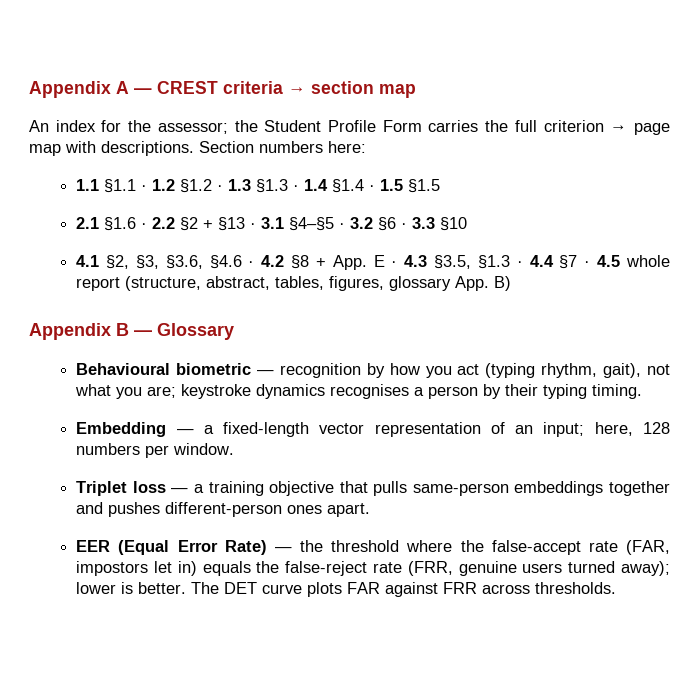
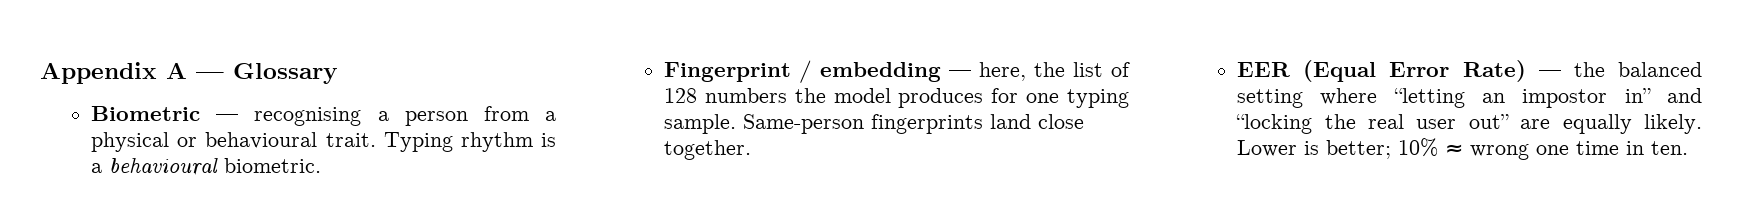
[157,81,416,98] [29,120,670,135] [29,141,366,156] [76,179,441,193] [76,217,468,231] [76,255,670,270] [76,276,512,291] [29,323,234,340] [76,363,670,378] [75,384,643,399] [76,422,670,437] [76,443,235,458] [76,481,670,496] [76,502,371,517] CREST criteria → section map // An index for the assessor; the Student Profile Form carries the full criterion → page map with descriptions. Section numbers here: // 1.1 §1.1 · 1.2 §1.2 · 1.3 §1.3 · 1.4 §1.4 · 1.5 §1.5 // 2.1 §1.6 · 2.2 §2 + §13 · 3.1 §4–§5 · 3.2 §6 · 3.3 §10 // 4.1 §2, §3, §3.6, §4.6 · 4.2 §8 + App. E · 4.3 §3.5, §1.3 · 4.4 §7 · 4.5 whole report (structure, abstract, tables, figures, glossary App. B) // Appendix B — Glossary // Behavioural biometric — recognition by how you act (typing rhythm, gait), not what you are; keystroke dynamics recognises a person by their typing timing. // Embedding — a fixed-length vector representation of an input; here, 128 numbers per window. // Triplet loss — a training objective that pulls same-person embeddings together and pushes different-person ones apart. -> [233,63,338,84] [91,106,556,126] [91,132,556,152] [91,158,322,176] [664,60,1130,83] [664,88,1129,108] [664,114,1085,134] [664,140,752,160] Glossary // Biometric — recognising a person from a physical or behavioural trait. Typing rhythm is a behavioural biometric. // Fingerprint / embedding — here, the list of 128 numbers the model produces for one typing sample. Same-person fingerprints land close together.
[331,540,671,555] [76,561,670,576] [76,582,617,597] threshold where the false-accept rate (FAR, impostors let in) equals the false-reject rate (FRR, genuine users turned away); lower is better. The DET curve plots FAR against FRR across thresholds. -> [1618,62,1702,77] [1237,88,1702,108] [1236,114,1702,134] [1237,138,1689,160] balanced setting where “letting an impostor in” and “locking the real user out” are equally likely. Lower is better; 10% ≈ wrong one time in ten.

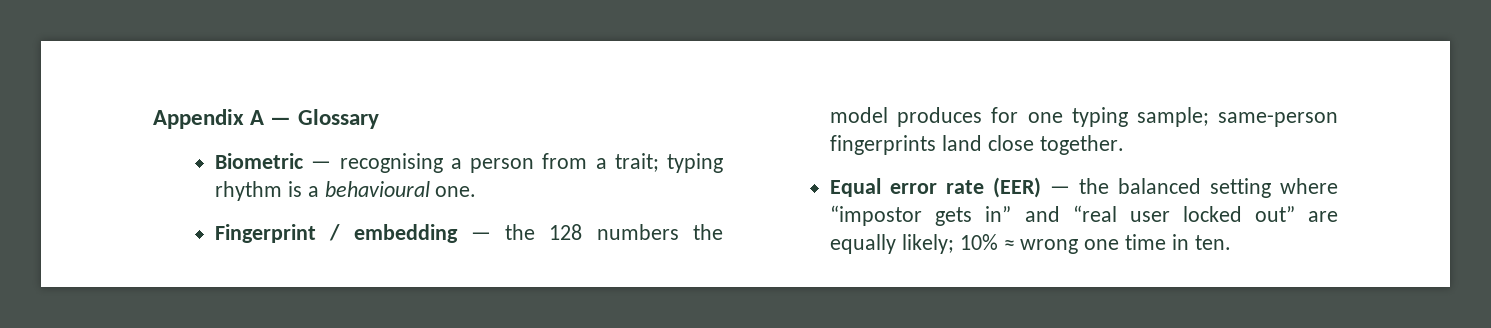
[91,132,453,152] physical or behavioural trait. Typing -> [614,153,723,173] trait; typing
[224,158,322,173] biometric. -> [435,186,477,197] one.
[979,62,1130,81] here, the list of -> [505,224,536,240] the
[664,114,865,134] sample. Same-person -> [1136,107,1338,127] sample; same-person
[1237,60,1526,82] EER (Equal Error Rate) -> [830,177,1042,198] Equal error rate (EER)
[1393,88,1702,108] [1236,114,1702,134] [1237,140,1392,159] “letting an impostor in” and “locking the real user out” are equally likely. Lower is better; -> [830,205,1338,226] [830,234,954,254] “impostor gets in” and “real user locked out” are equally likely;

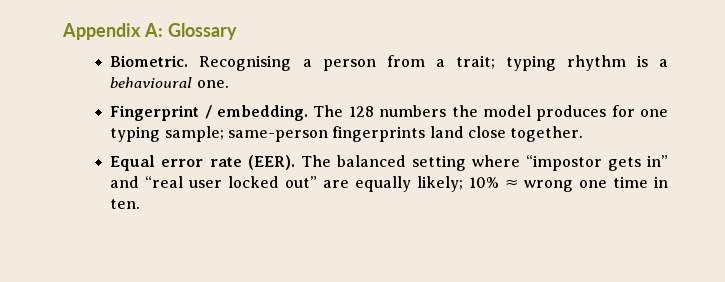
[250,110,292,125] A — -> [143,23,163,37] A:
[215,153,443,173] Biometric — recognising -> [110,55,292,71] Biometric. Recognising
[353,224,536,243] embedding — the -> [217,105,344,121] embedding. The
[993,177,1110,198] (EER) — the -> [247,155,331,170] (EER). The

